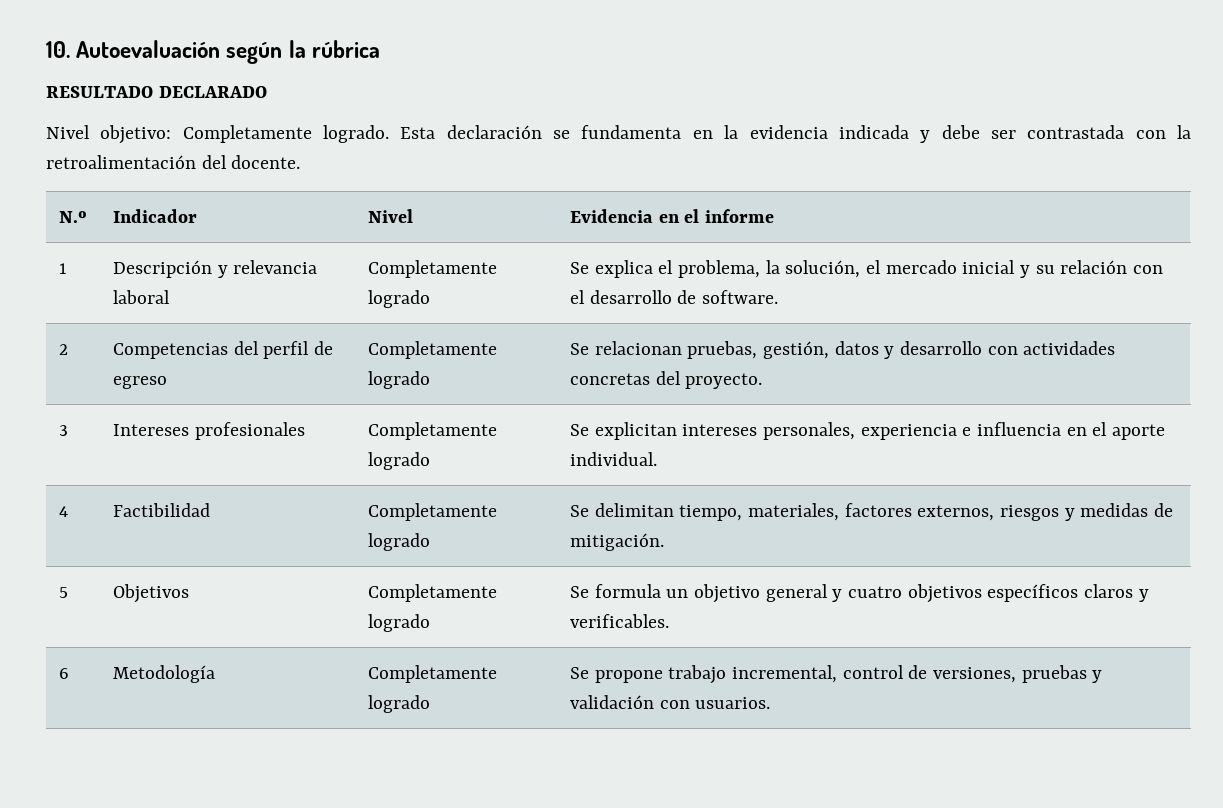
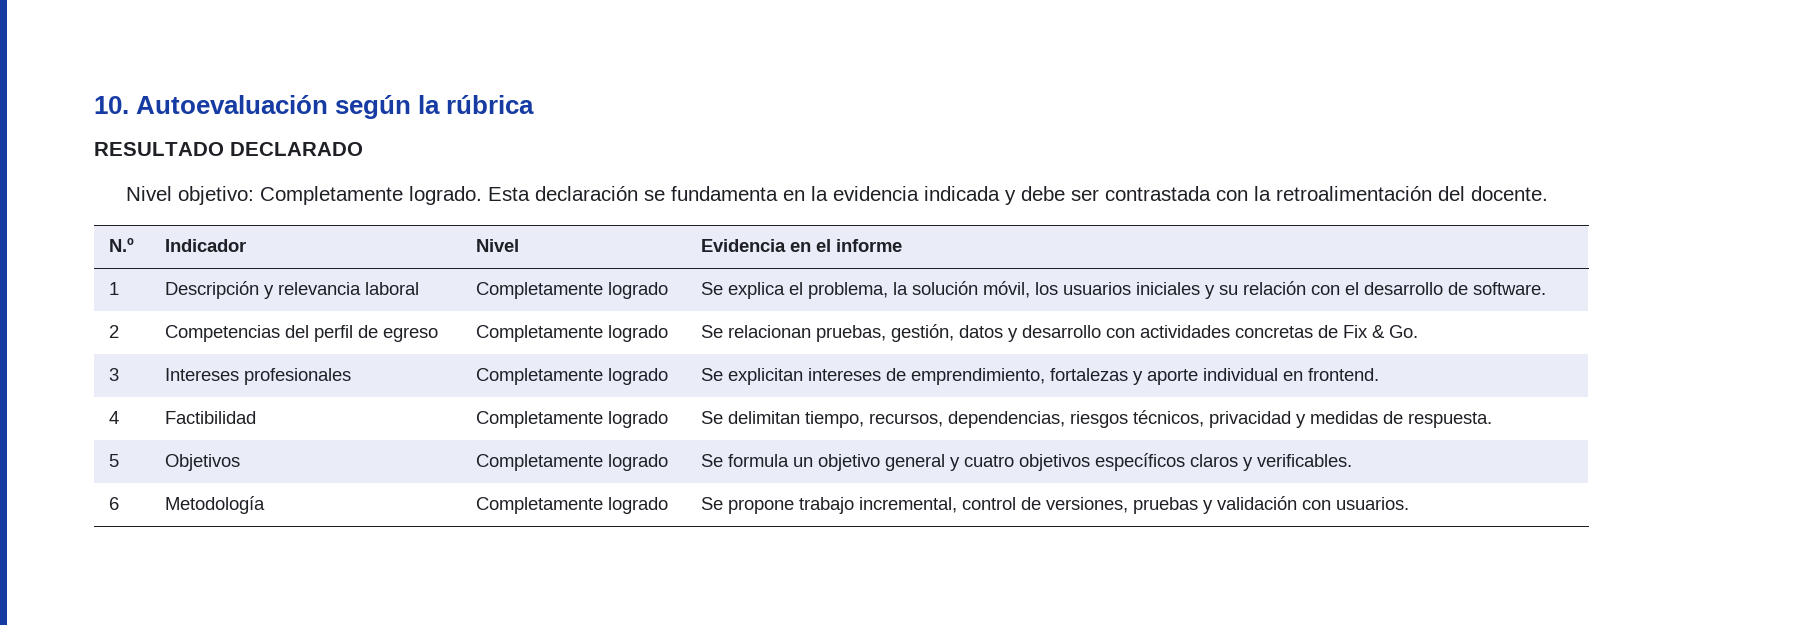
[785,260,1016,278] solución, el mercado inicial -> [912,281,1201,298] solución móvil, los usuarios iniciales
[655,371,763,389] del proyecto. -> [1318,325,1419,338] de Fix & Go.
[762,422,1165,440] [569,452,657,466] personales, experiencia e influencia en el aporte individual. -> [886,368,1380,385] de emprendimiento, fortalezas y aporte individual en frontend.
[747,503,1059,521] materiales, factores externos, riesgos -> [869,410,1292,428] recursos, dependencias, riesgos técnicos, privacidad
[569,533,664,551] mitigación. -> [1408,412,1493,428] respuesta.

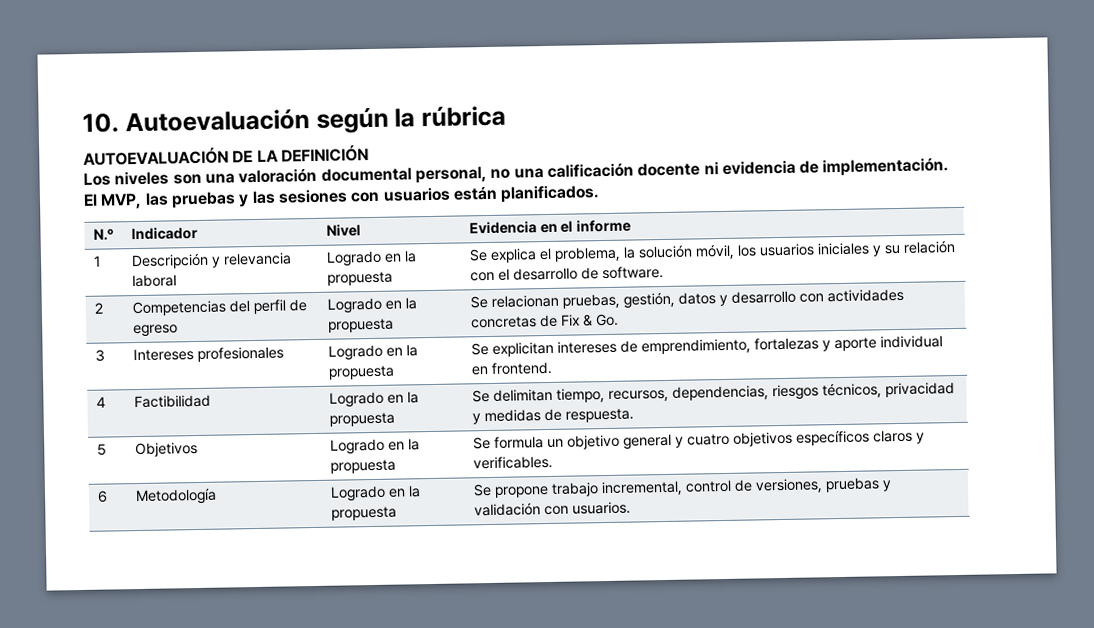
[94,142,363,156] [126,186,1549,205] RESULTADO DECLARADO // Nivel objetivo: Completamente logrado. Esta declaración se fundamenta en la evidencia indicada y debe ser contrastada con la retroalimentación del docente. -> [83,145,369,166] [83,157,950,186] [83,185,601,210] AUTOEVALUACIÓN DE LA DEFINICIÓN // Los niveles son una valoración documental personal, no una calificación docente ni evidencia de implementación. El MVP, las pruebas y las sesiones con usuarios están planificados.
[476,282,669,299] Completamente logrado -> [325,250,417,267] [326,271,393,286] Logrado en la propuesta
[476,325,669,342] Completamente logrado -> [326,297,417,314] [327,318,394,333] Logrado en la propuesta
[476,368,669,385] Completamente logrado -> [327,344,418,361] [327,365,395,380] Logrado en la propuesta
[476,411,669,428] Completamente logrado -> [328,391,419,408] [328,412,395,427] Logrado en la propuesta
[476,454,669,471] Completamente logrado -> [329,438,420,455] [329,459,396,474] Logrado en la propuesta
[476,497,669,514] Completamente logrado -> [329,485,421,502] [330,506,397,521] Logrado en la propuesta

